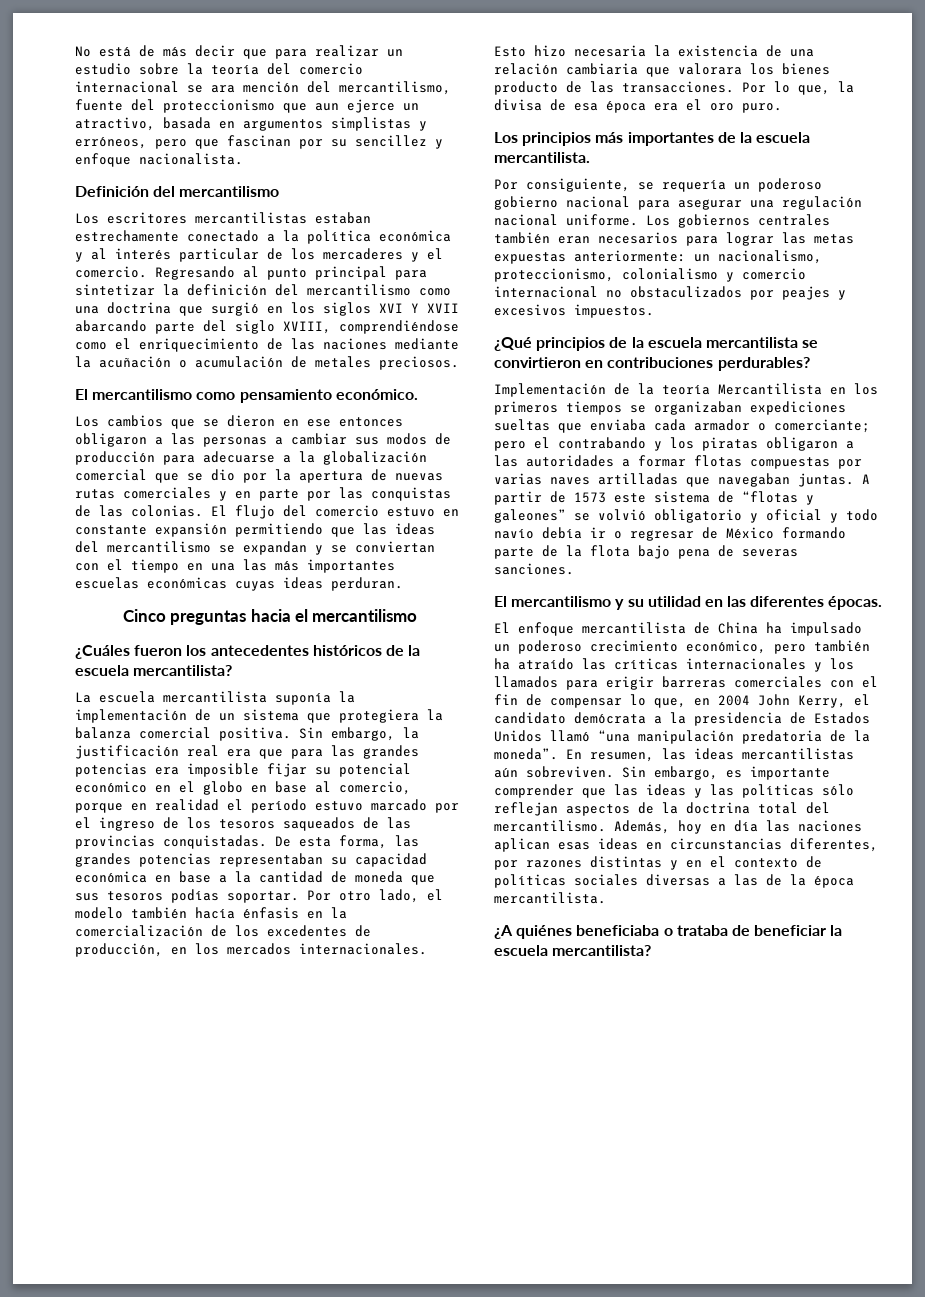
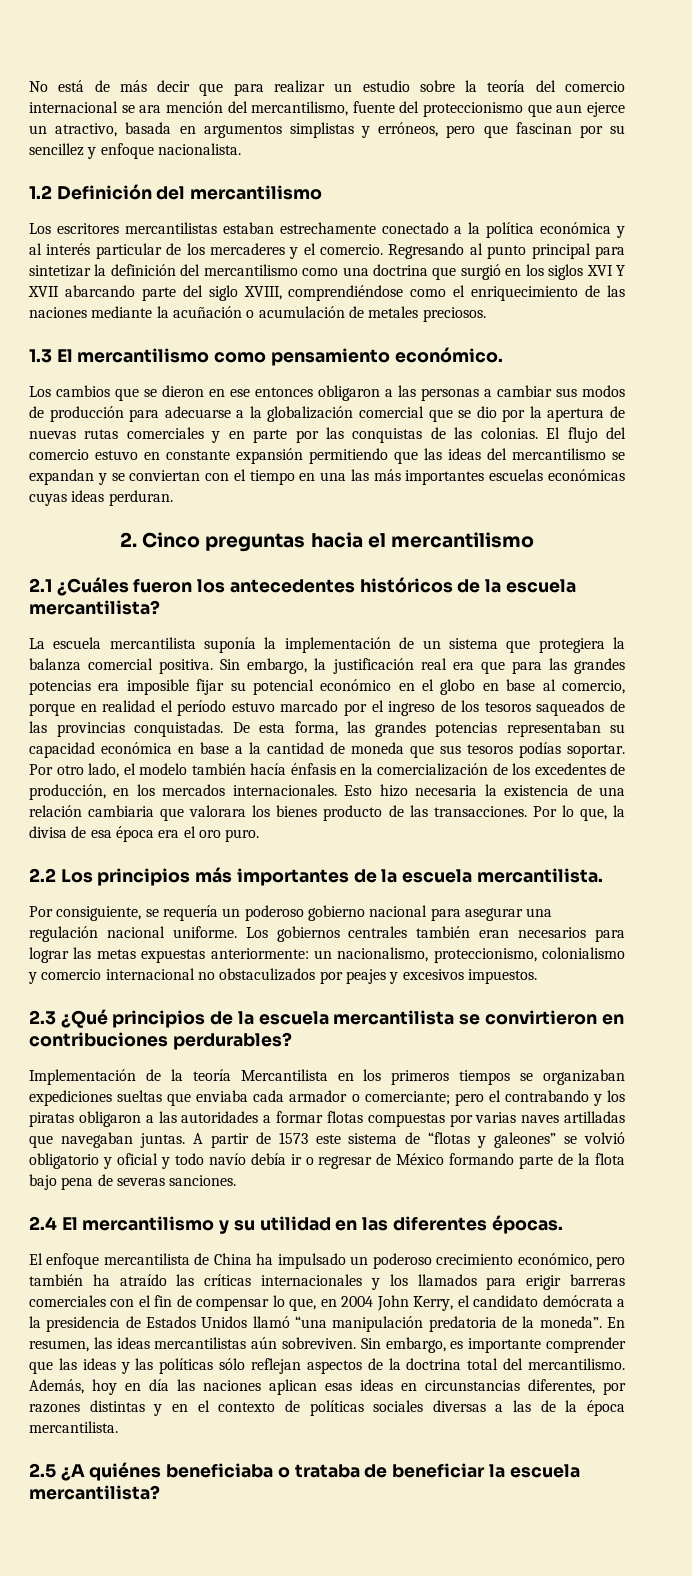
(243, 159) none -> [29,185,52,199] 1.2
(459, 363) none -> [29,349,52,363] 1.3
(403, 584) none -> [120,532,138,547] 2.
(418, 615) none -> [29,578,52,592] 2.1
(782, 108) none -> [29,868,56,882] 2.2
(654, 311) none -> [29,1010,56,1025] 2.3
(574, 569) none -> [29,1216,57,1230] 2.4
(606, 898) none -> [29,1463,56,1478] 2.5

